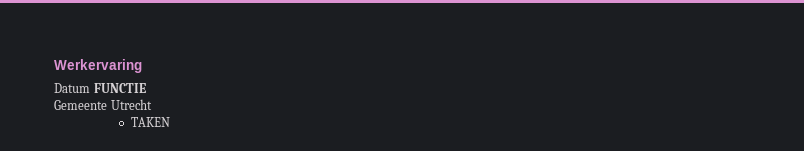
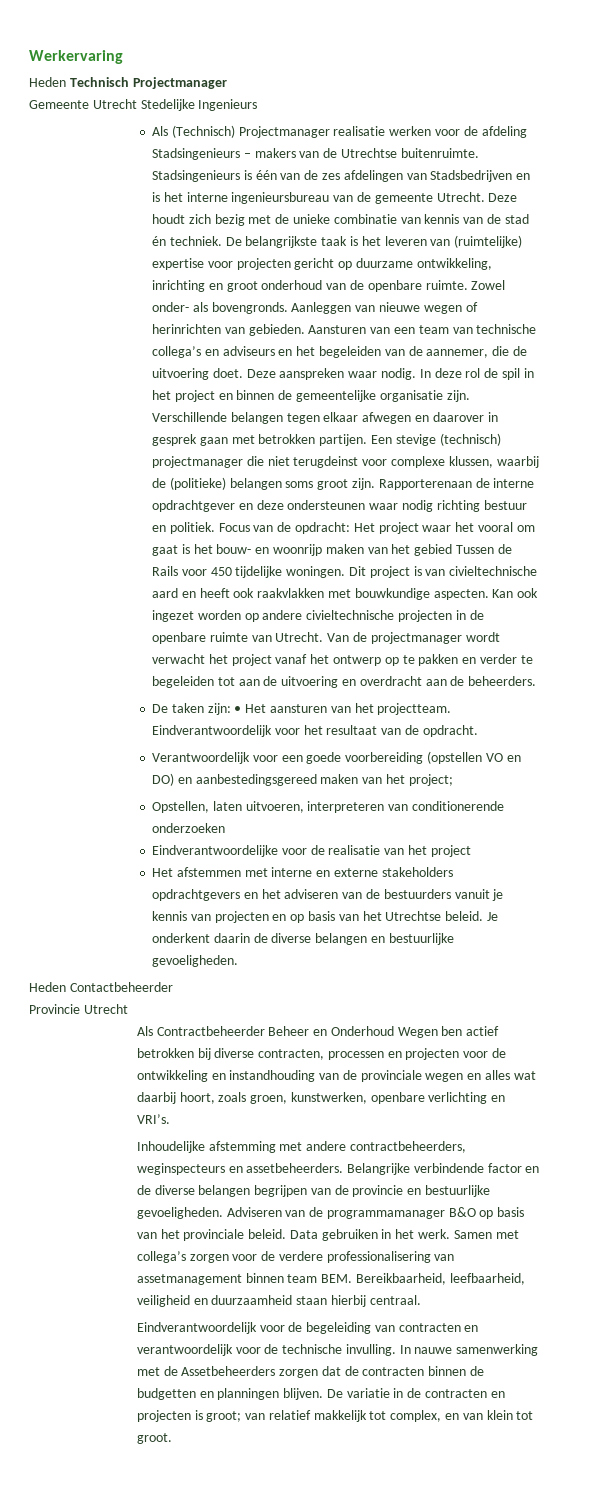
[54,83,146,93] Datum FUNCTIE -> [29,77,227,89] Heden Technisch Projectmanager
[130,117,170,127] // TAKEN -> [140,99,258,111] [152,125,527,138] [152,148,479,160] [152,170,531,182] [152,192,518,204] [152,214,529,226] [152,235,523,248] [152,258,492,270] [152,280,506,292] [152,302,478,314] [152,324,537,336] [152,346,527,358] [152,368,534,380] [152,390,470,402] [152,412,498,424] [152,433,501,446] [152,456,539,468] [152,477,535,490] [152,500,527,512] [152,522,535,534] [152,544,512,556] [152,566,538,578] [152,588,539,600] [152,610,484,622] [152,632,500,644] [152,654,533,666] [152,676,537,688] [152,703,452,715] [152,725,478,737] [152,751,521,764] [152,773,453,786] [152,801,505,813] [152,823,226,833] [152,845,471,857] [152,867,453,877] [152,889,504,901] [152,911,498,923] [152,933,454,945] [152,955,239,967] [29,982,173,992] [29,1004,128,1014] [136,1026,500,1038] [136,1048,506,1060] [136,1070,536,1082] [136,1092,506,1104] [136,1114,170,1124] [136,1141,466,1153] [136,1163,540,1175] [136,1185,490,1197] [136,1207,525,1219] [136,1229,519,1241] [136,1251,455,1263] [136,1273,525,1285] [136,1295,421,1307] [136,1322,479,1334] [136,1344,539,1356] [136,1366,484,1378] [136,1388,505,1400] [136,1410,534,1422] [136,1433,172,1444] Stedelijke Ingenieurs // Als (Technisch) Projectmanager realisatie werken voor de afdeling Stadsingenieurs – makers van de Utrechtse buitenruimte. Stadsingenieurs is één van de zes afdelingen van Stadsbedrijven en is het interne ingenieursbureau van de gemeente Utrecht. Deze houdt zich bezig met de unieke combinatie van kennis van de stad én techniek. De belangrijkste taak is het leveren van (ruimtelijke) expertise voor projecten gericht op duurzame ontwikkeling, inrichting en groot onderhoud van de openbare ruimte. Zowel onder- als bovengronds. Aanleggen van nieuwe wegen of herinrichten van gebieden. Aansturen van een team van technische collega’s en adviseurs en het begeleiden van de aannemer, die de uitvoering doet. Deze aanspreken waar nodig. In deze rol de spil in het project en binnen de gemeentelijke organisatie zijn. Verschillende belangen tegen elkaar afwegen en daarover in gesprek gaan met betrokken partijen. Een stevige (technisch) projectmanager die niet terugdeinst voor complexe klussen, waarbij de (politieke) belangen soms groot zijn. Rapporterenaan de interne opdrachtgever en deze ondersteunen waar nodig richting bestuur en politiek. Focus van de opdracht: Het project waar het vooral om gaat is het bouw- en woonrijp maken van het gebied Tussen de Rails voor 450 tijdelijke woningen. Dit project is van civieltechnische aard en heeft ook raakvlakken met bouwkundige aspecten. Kan ook ingezet worden op andere civieltechnische projecten in de openbare ruimte van Utrecht. Van de projectmanager wordt verwacht het project vanaf het ontwerp op te pakken en verder te begeleiden tot aan de uitvoering en overdracht aan de beheerders. // De taken zijn: • Het aansturen van het projectteam. Eindverantwoordelijk voor het resultaat van de opdracht. // Verantwoordelijk voor een goede voorbereiding (opstellen VO en DO) en aanbestedingsgereed maken van het project; // Opstellen, laten uitvoeren, interpreteren van conditionerende onderzoeken // Eindverantwoordelijke voor de realisatie van het project // Het afstemmen met interne en externe stakeholders opdrachtgevers en het adviseren van de bestuurders vanuit je kennis van projecten en op basis van het Utrechtse beleid. Je onderkent daarin de diverse belangen en bestuurlijke gevoeligheden. // Heden Contactbeheerder // Provincie Utrecht // Als Contractbeheerder Beheer en Onderhoud Wegen ben actief betrokken bij diverse contracten, processen en projecten voor de ontwikkeling en instandhouding van de provinciale wegen en alles wat daarbij hoort, zoals groen, kunstwerken, openbare verlichting en VRI’s. // Inhoudelijke afstemming met andere contractbeheerders, weginspecteurs en assetbeheerders. Belangrijke verbindende factor en de diverse belangen begrijpen van de provincie en bestuurlijke gevoeligheden. Adviseren van de programmamanager B&O op basis van het provinciale beleid. Data gebruiken in het werk. Samen met collega’s zorgen voor de verdere professionalisering van assetmanagement binnen team BEM. Bereikbaarheid, leefbaarheid, veiligheid en duurzaamheid staan hierbij centraal. // Eindverantwoordelijk voor de begeleiding van contracten en verantwoordelijk voor de technische invulling. In nauwe samenwerking met de Assetbeheerders zorgen dat de contracten binnen de budgetten en planningen blijven. De variatie in de contracten en projecten is groot; van relatief makkelijk tot complex, en van klein tot groot.

